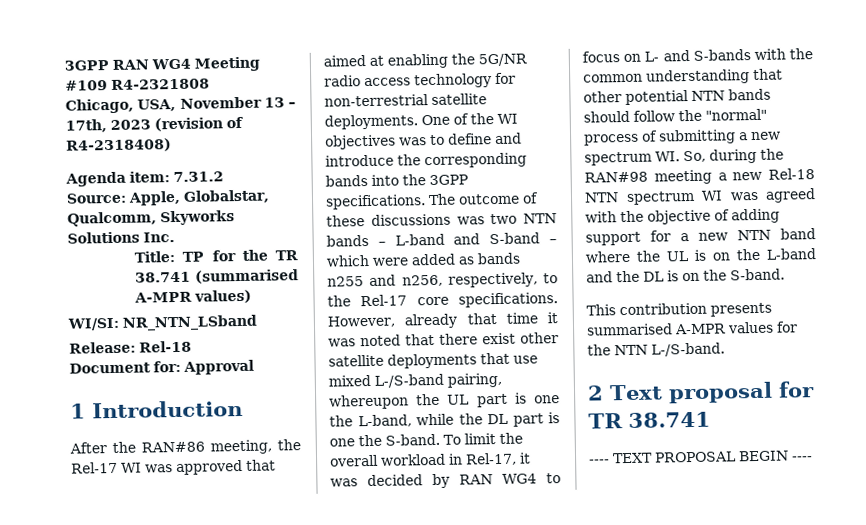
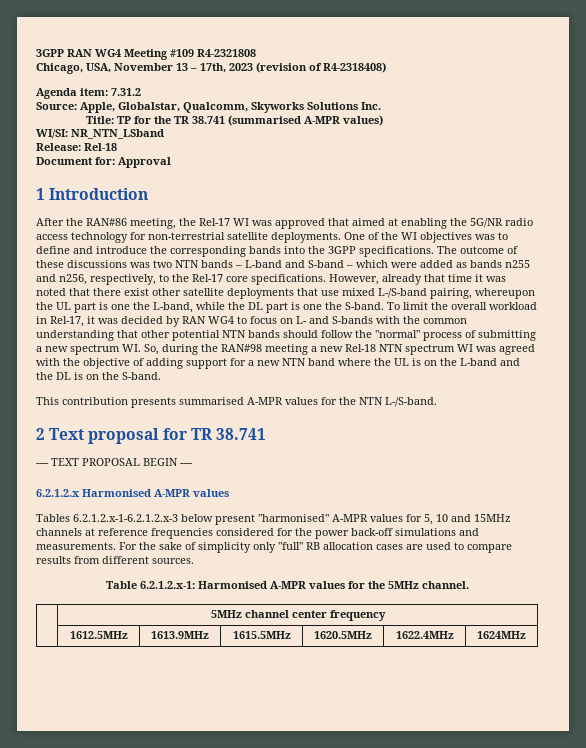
(813, 458) none -> [36,489,229,497] [36,514,511,525] [36,528,479,539] [36,542,512,553] [36,556,194,564] [105,581,469,589] [210,610,386,621] [69,631,128,639] [151,631,209,639] [232,631,291,639] [314,631,372,639] [395,631,454,639] [477,631,526,639] // 6.2.1.2.x Harmonised A-MPR values // Tables 6.2.1.2.x-1-6.2.1.2.x-3 below present "harmonised" A-MPR values for 5, 10 and 15MHz channels at reference frequencies considered for the power back-off simulations and measurements. For the sake of simplicity only "full" RB allocation cases are used to compare results from different sources. // Table 6.2.1.2.x-1: Harmonised A-MPR values for the 5MHz channel. // | 5MHz channel center frequency // | 1612.5MHz | 1613.9MHz | 1615.5MHz | 1620.5MHz | 1622.4MHz | 1624MHz

